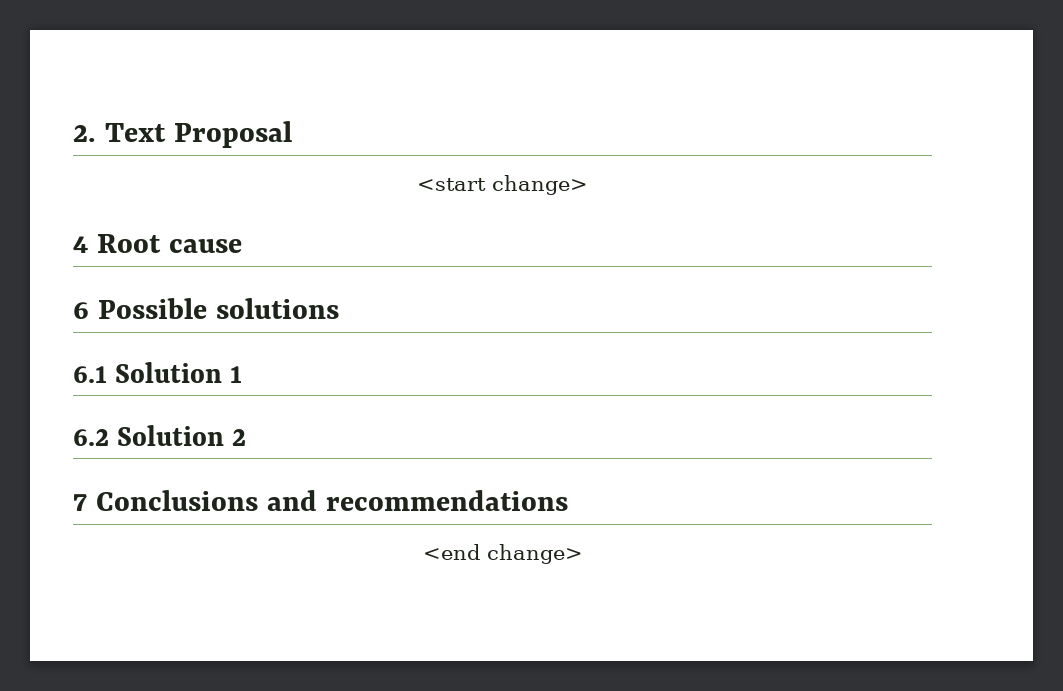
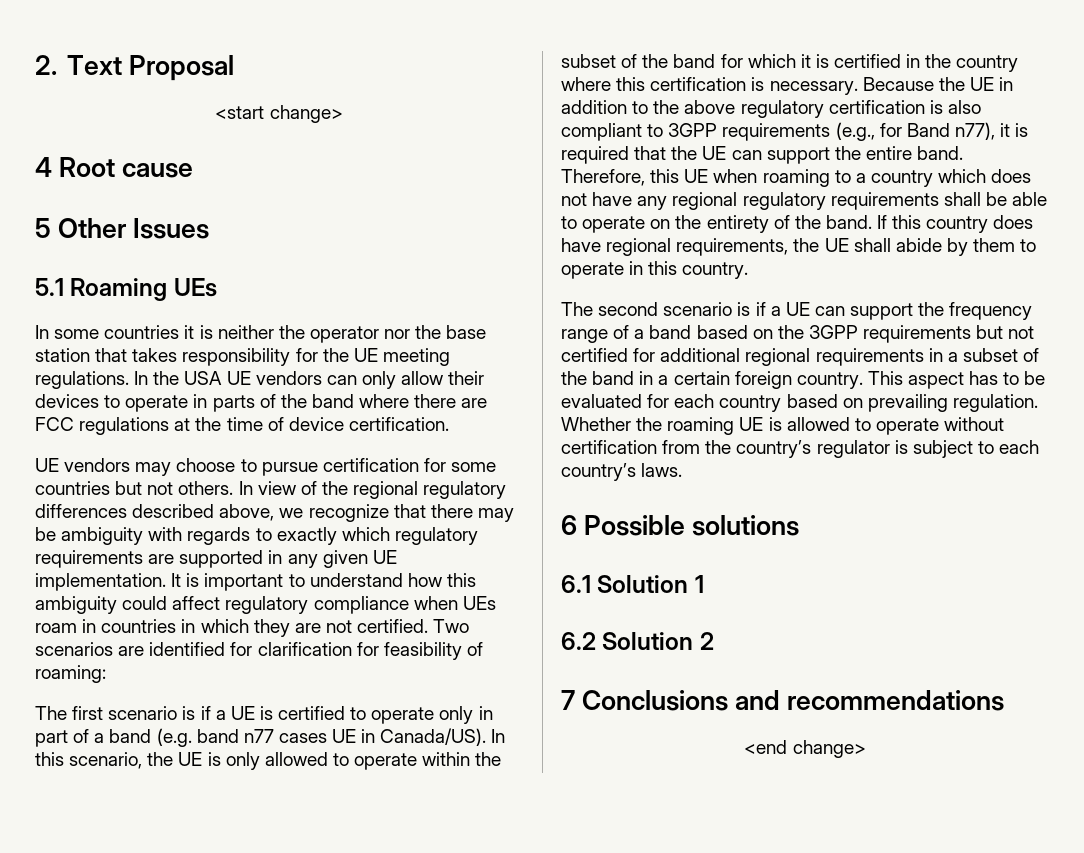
(242, 246) none -> [35,218,210,239] [35,278,217,301] [35,325,487,343] [35,348,450,366] [35,371,485,389] [35,394,488,412] [35,417,449,435] [35,458,497,476] [35,481,507,499] [35,504,514,522] [35,527,478,545] [35,550,397,568] [35,573,476,591] [35,596,496,614] [35,619,470,637] [35,642,483,660] [35,665,106,683] [35,706,493,724] [35,728,506,747] [35,752,502,770] [561,54,1019,72] [561,77,1014,95] [561,100,981,118] [561,122,1029,141] [561,146,964,164] [561,169,1032,187] [561,192,1048,210] [561,215,1034,233] [561,238,1037,256] [561,261,749,279] [561,302,1033,320] [561,325,1035,343] [561,348,1040,366] [561,371,1046,389] [561,394,1038,412] [561,417,1005,435] [561,440,1040,458] [561,463,683,481] // 5 Other Issues // 5.1 Roaming UEs // In some countries it is neither the operator nor the base station that takes responsibility for the UE meeting regulations. In the USA UE vendors can only allow their devices to operate in parts of the band where there are FCC regulations at the time of device certification. // UE vendors may choose to pursue certification for some countries but not others. In view of the regional regulatory differences described above, we recognize that there may be ambiguity with regards to exactly which regulatory requirements are supported in any given UE implementation. It is important to understand how this ambiguity could affect regulatory compliance when UEs roam in countries in which they are not certified. Two scenarios are identified for clarification for feasibility of roaming: // The first scenario is if a UE is certified to operate only in part of a band (e.g. band n77 cases UE in Canada/US). In this scenario, the UE is only allowed to operate within the subset of the band for which it is certified in the country where this certification is necessary. Because the UE in addition to the above regulatory certification is also compliant to 3GPP requirements (e.g., for Band n77), it is required that the UE can support the entire band. Therefore, this UE when roaming to a country which does not have any regional regulatory requirements shall be able to operate on the entirety of the band. If this country does have regional requirements, the UE shall abide by them to operate in this country. // The second scenario is if a UE can support the frequency range of a band based on the 3GPP requirements but not certified for additional regional requirements in a subset of the band in a certain foreign country. This aspect has to be evaluated for each country based on prevailing regulation. Whether the roaming UE is allowed to operate without certification from the country’s regulator is subject to each country’s laws.

